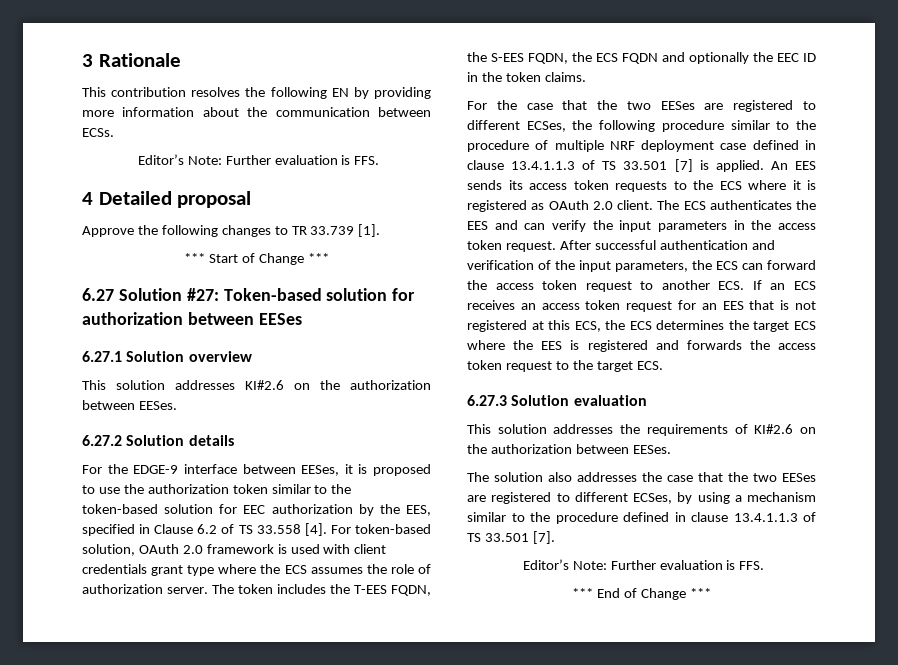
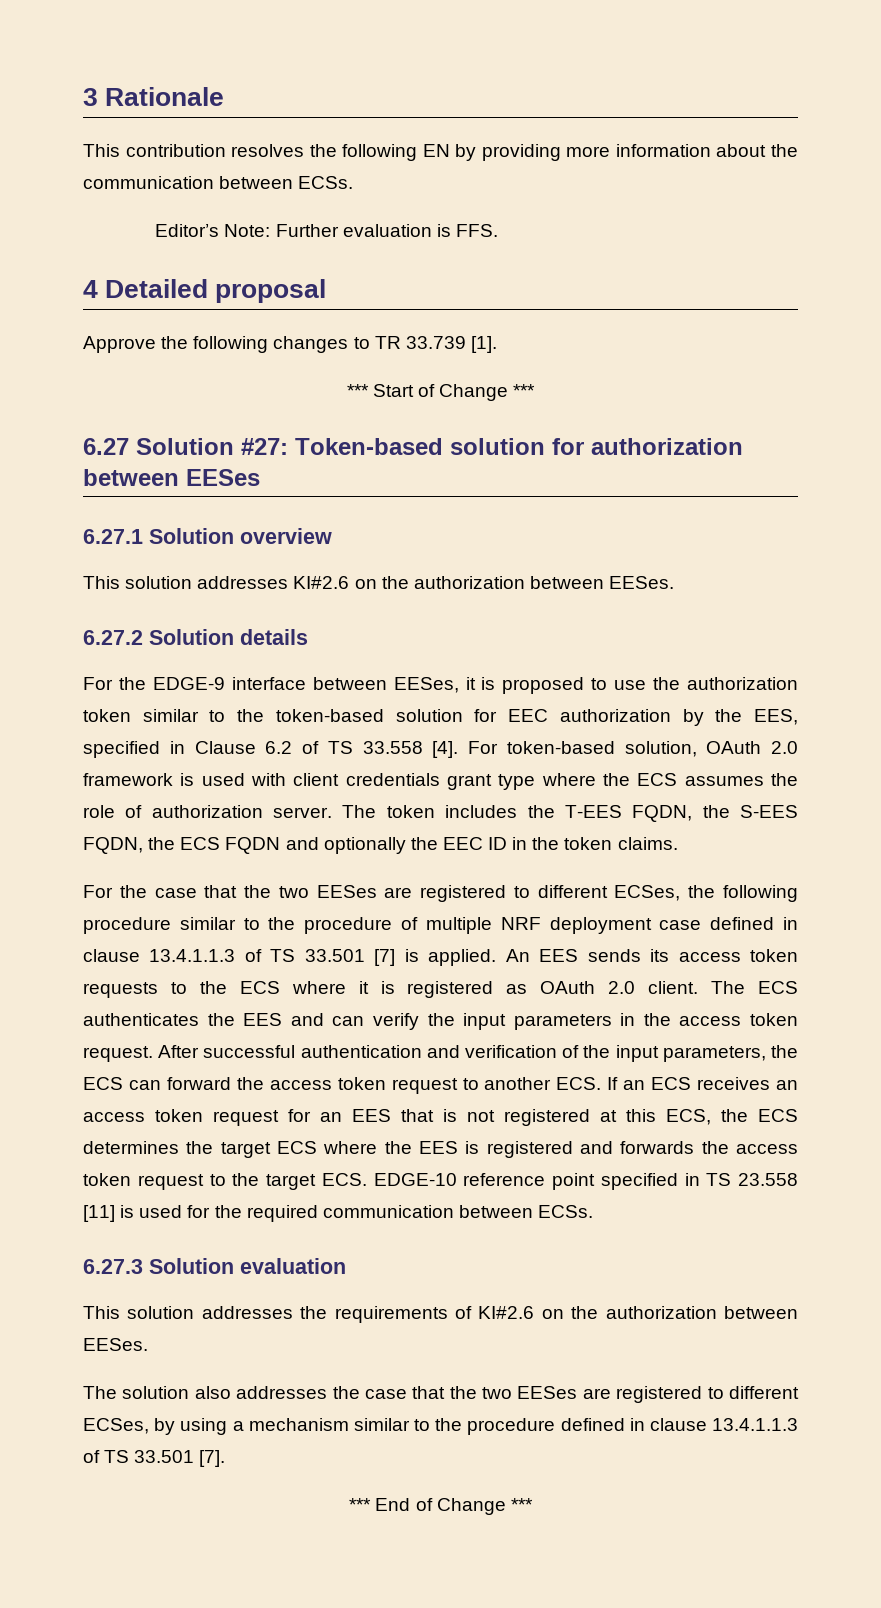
(663, 365) none -> [373,1173,798,1190] [83,1205,594,1222] EDGE-10 reference point specified in TS 23.558 [11] is used for the required communication between ECSs.
[522,559,765,570] // Editor’s Note: Further evaluation is FFS. -> (226, 1458) none

